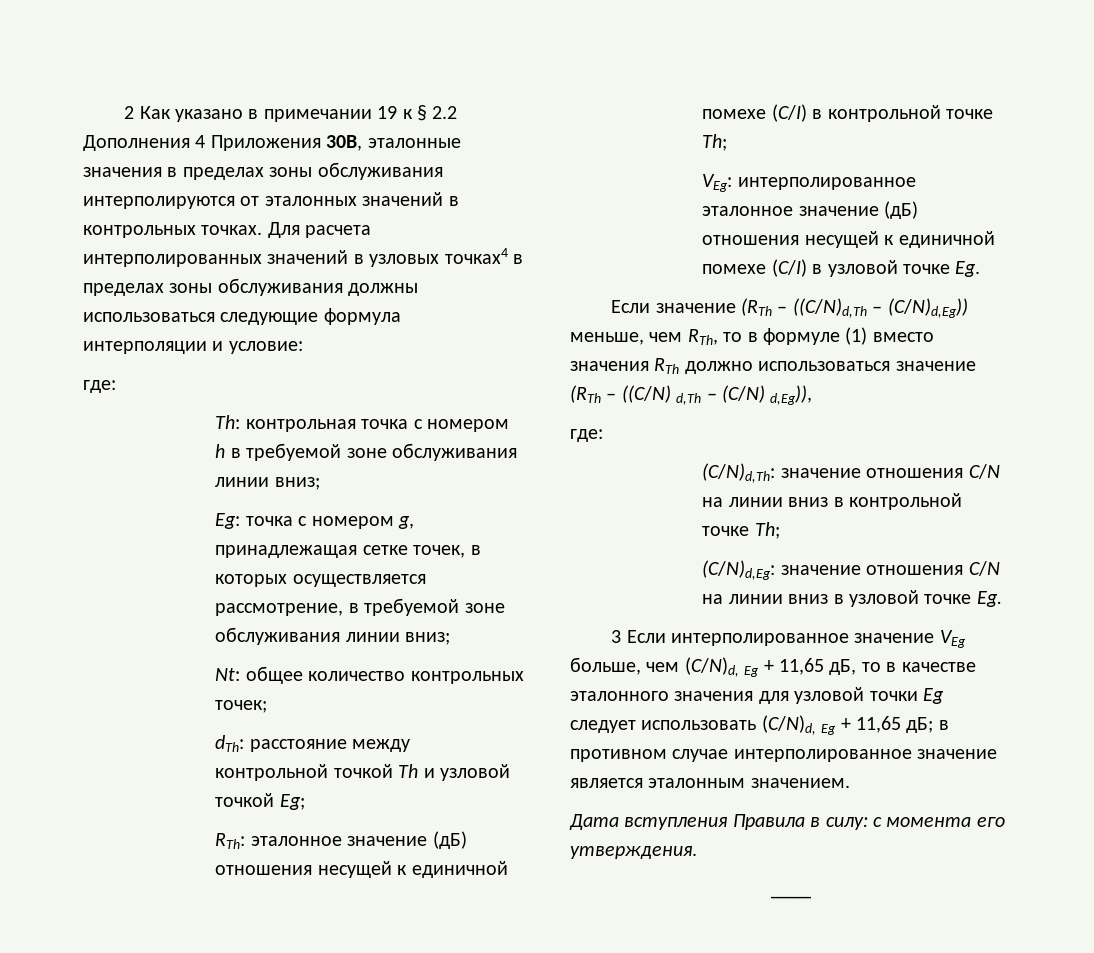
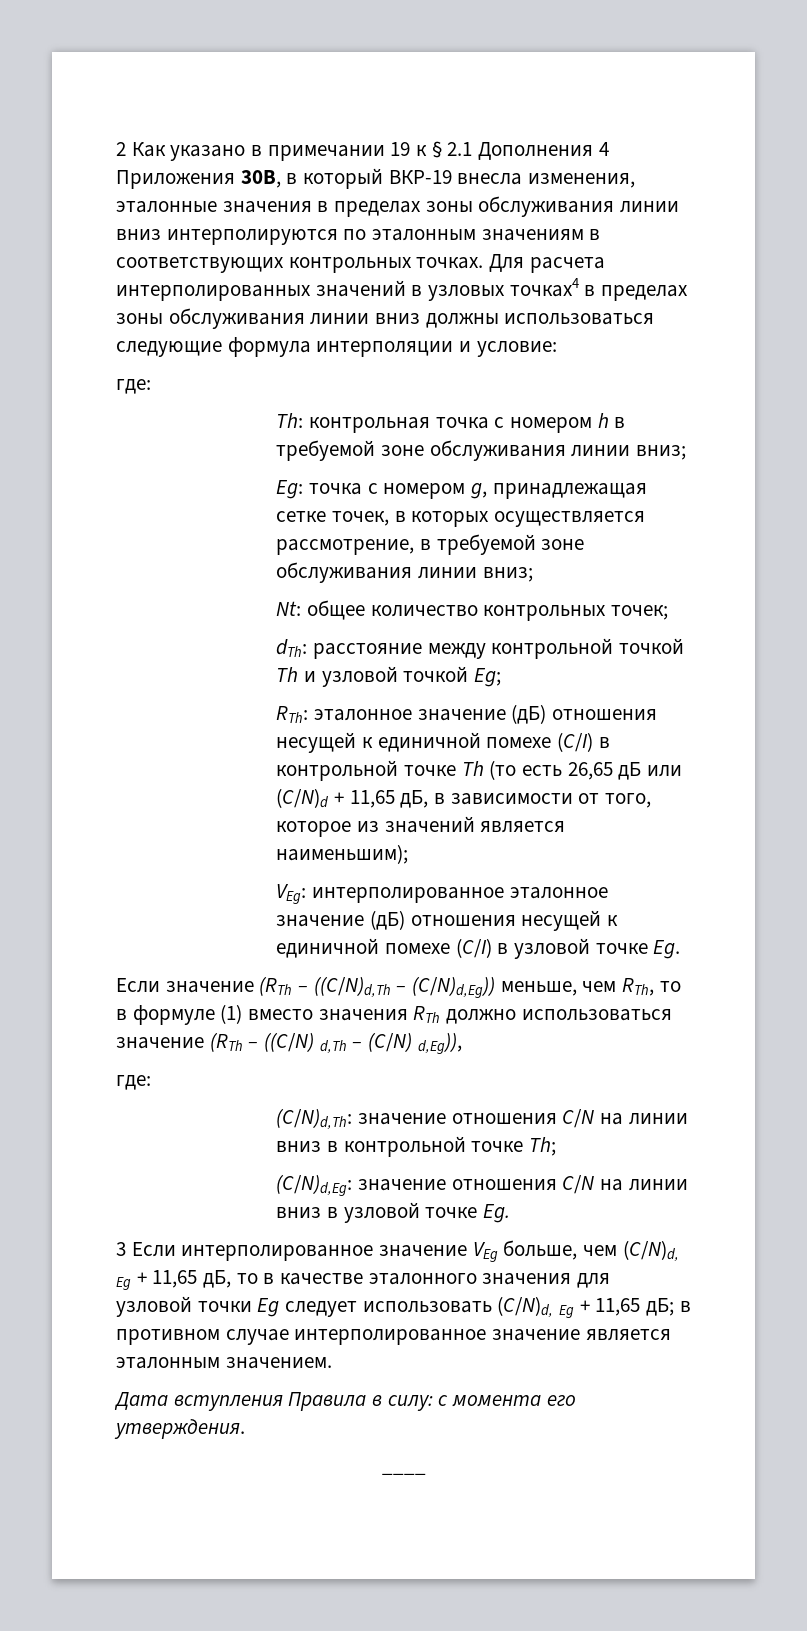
[432,106,458,119] 2.2 -> [447,142,473,156] 2.1
(363, 143) none -> [286,168,636,189] в который ВКР-19 внесла изменения,
[83,192,459,209] интерполируются от эталонных значений в -> [620,201,680,213] [116,229,601,245] [116,257,284,273] линии вниз интерполируются по эталонным значениям в соответствующих
(343, 287) none -> [310,313,421,325] линии вниз
[702,134,728,151] Th; -> [461,760,682,780] [276,788,651,808] [276,816,566,837] [276,844,409,864] Th (то есть 26,65 дБ или (C/N)d + 11,65 дБ, в зависимости от того, которое из значений является наименьшим);

